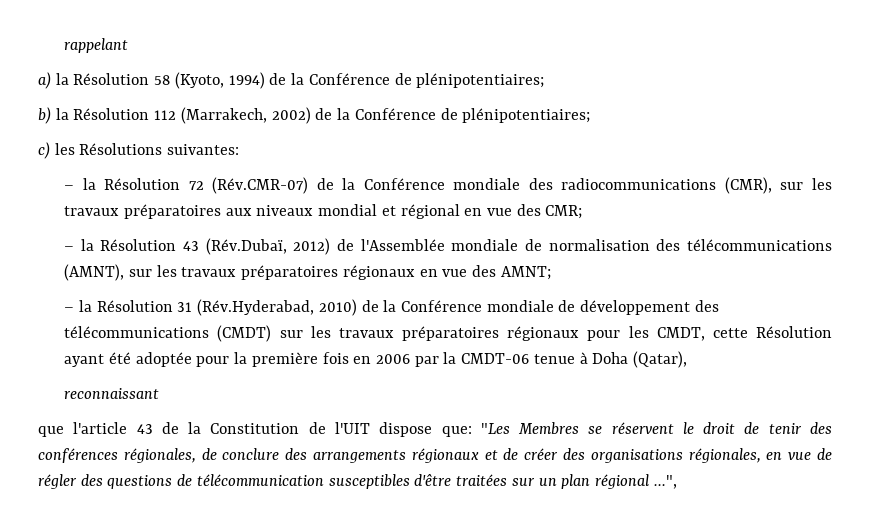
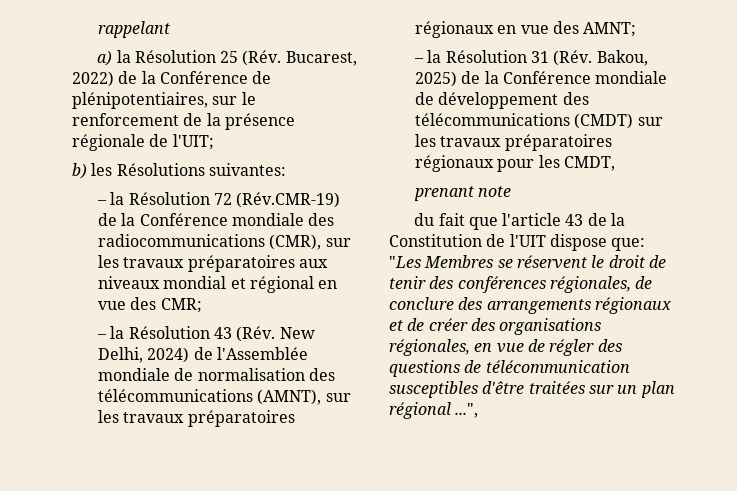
[154,72,545,89] [38,107,591,124] [38,142,50,159] 58 (Kyoto, 1994) de la Conférence de plénipotentiaires; // b) la Résolution 112 (Marrakech, 2002) de la Conférence de plénipotentiaires; // c) -> [220,50,357,66] [72,71,272,87] [72,92,256,109] [72,113,295,130] [72,134,214,151] [72,163,87,179] 25 (Rév. Bucarest, 2022) de la Conférence de plénipotentiaires, sur le renforcement de la présence régionale de l'UIT; // b)
[212,177,309,194] (Rév.CMR-07) -> [236,192,341,208] (Rév.CMR-19)
[205,238,331,255] (Rév.Dubaï, 2012) -> [236,326,315,342] [98,347,190,363] (Rév. New Delhi, 2024)
[197,299,357,316] (Rév.Hyderabad, 2010) -> [553,50,648,66] [415,71,458,87] (Rév. Bakou, 2025)
[712,326,832,338] [64,351,688,368] [64,388,160,399] cette Résolution ayant été adoptée pour la première fois en 2006 par la CMDT-06 tenue à Doha (Qatar), // reconnaissant // -> [414,186,512,201] [414,213,465,226] // prenant note // du fait

